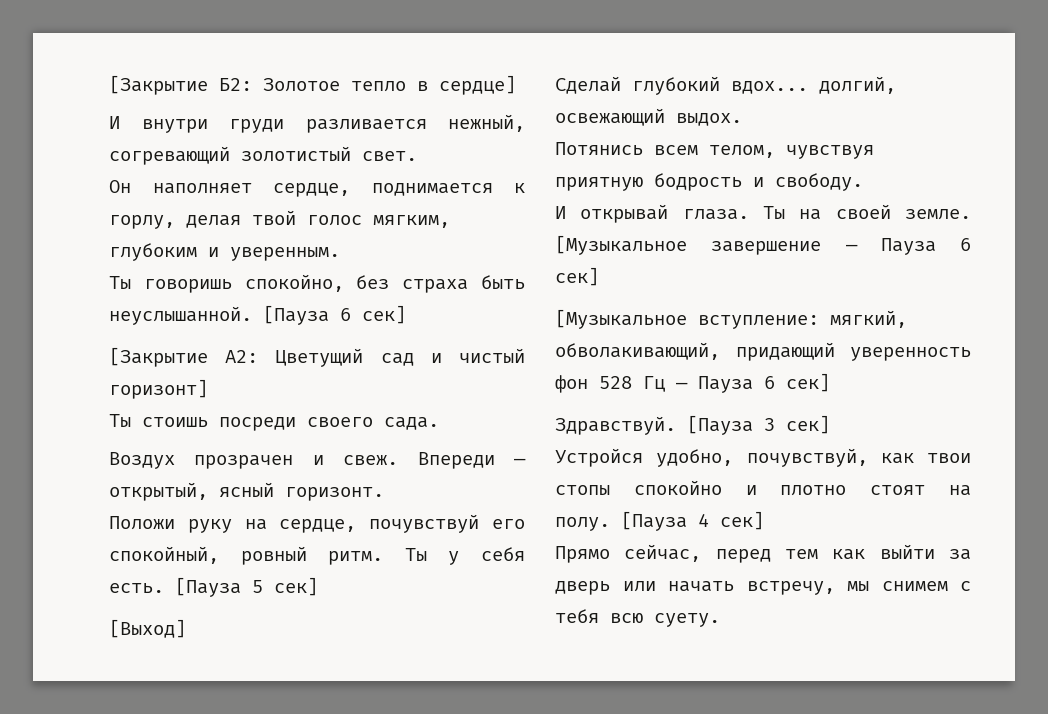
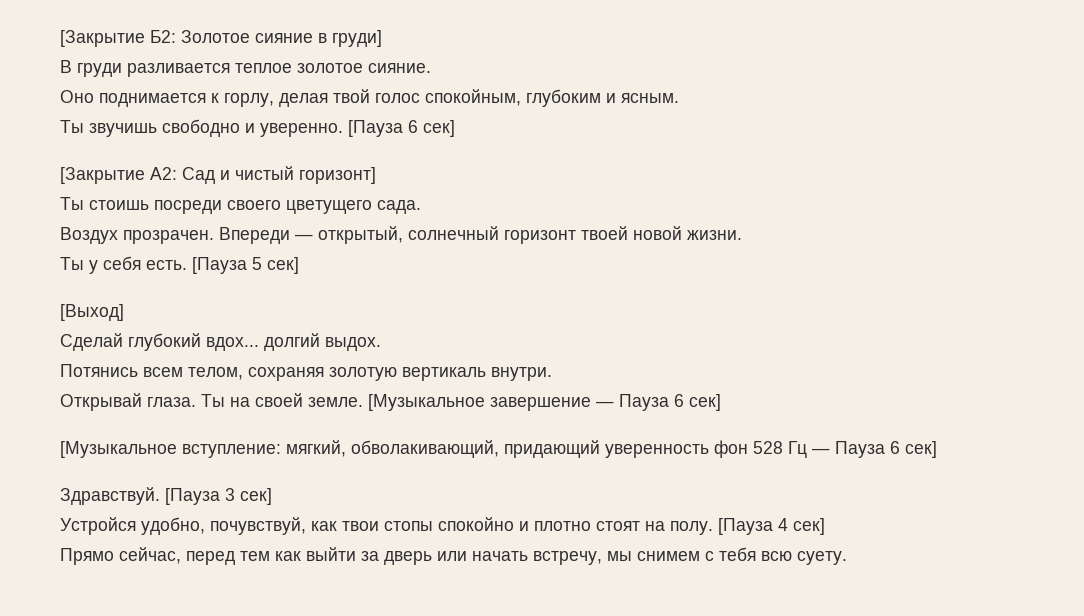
[351,75,516,95] [109,114,525,133] [109,146,417,165] [109,180,350,197] тепло в сердце] // И внутри груди разливается нежный, согревающий золотистый свет. // Он наполняет сердце, -> [255,30,382,47] [60,60,431,77] [60,90,94,103] сияние в груди] // В груди разливается теплое золотое сияние. // Оно
[373,215,450,228] мягким, -> [425,89,521,106] спокойным,
[230,247,340,261] [109,274,525,293] [109,306,252,325] уверенным. // Ты говоришь спокойно, без страха быть неуслышанной. -> [621,93,679,103] [60,119,343,137] ясным. // Ты звучишь свободно и уверенно.
[275,348,414,367] Цветущий сад -> [182,167,215,184] Сад
(373, 422) none -> [286,200,372,214] цветущего
[194,452,526,469] [109,482,384,501] [109,514,525,533] [109,546,384,565] прозрачен и свеж. Впереди — открытый, ясный горизонт. // Положи руку на сердце, почувствуй его спокойный, ровный ритм. -> [123,226,742,244] прозрачен. Впереди — открытый, солнечный горизонт твоей новой жизни. //
[819,76,896,94] [555,108,665,126] долгий, освежающий -> [264,333,320,351] долгий
[786,145,874,159] [555,173,863,191] [555,204,669,223] чувствуя приятную бодрость и свободу. // И открывай -> [248,367,552,381] [60,393,142,411] сохраняя золотую вертикаль внутри. // Открывай

